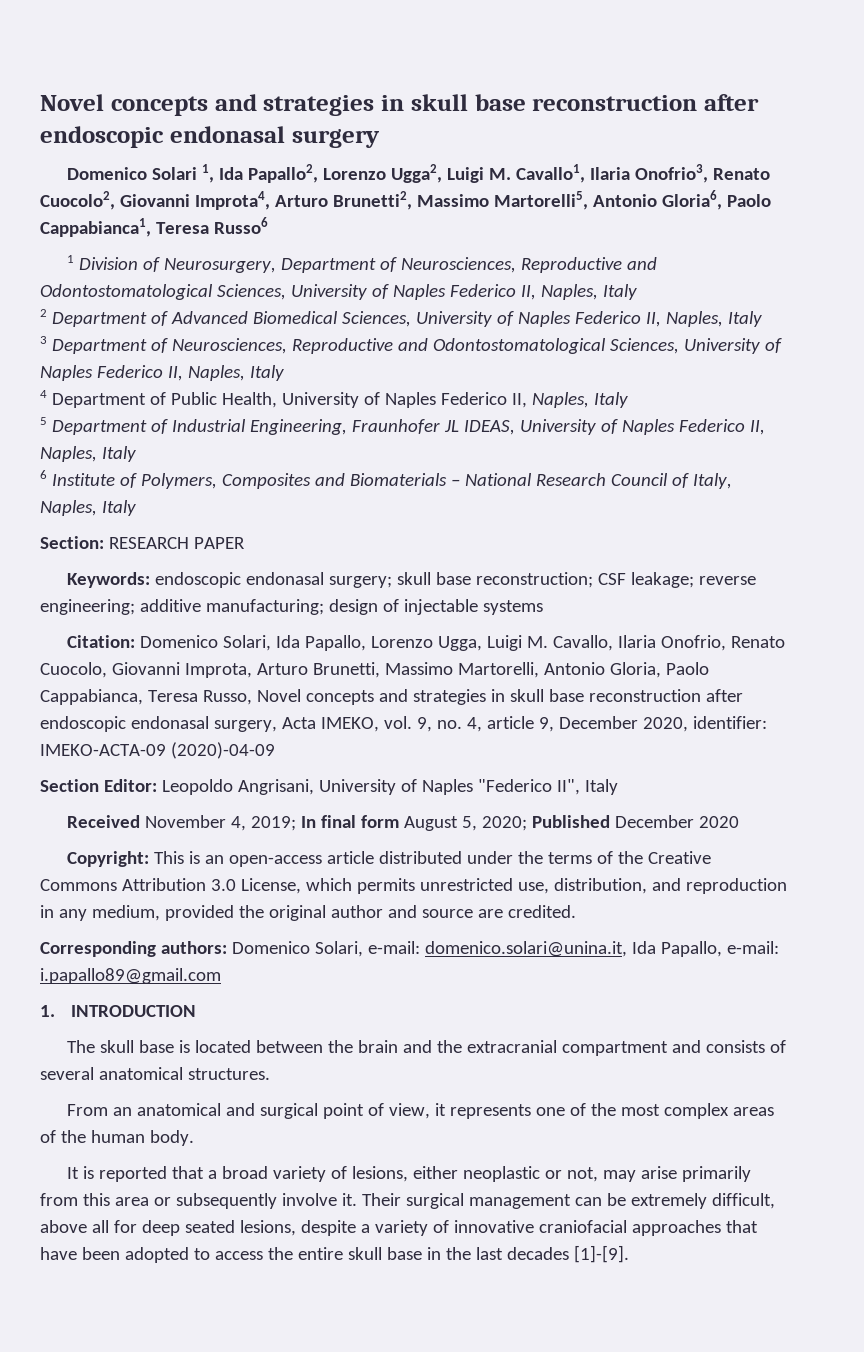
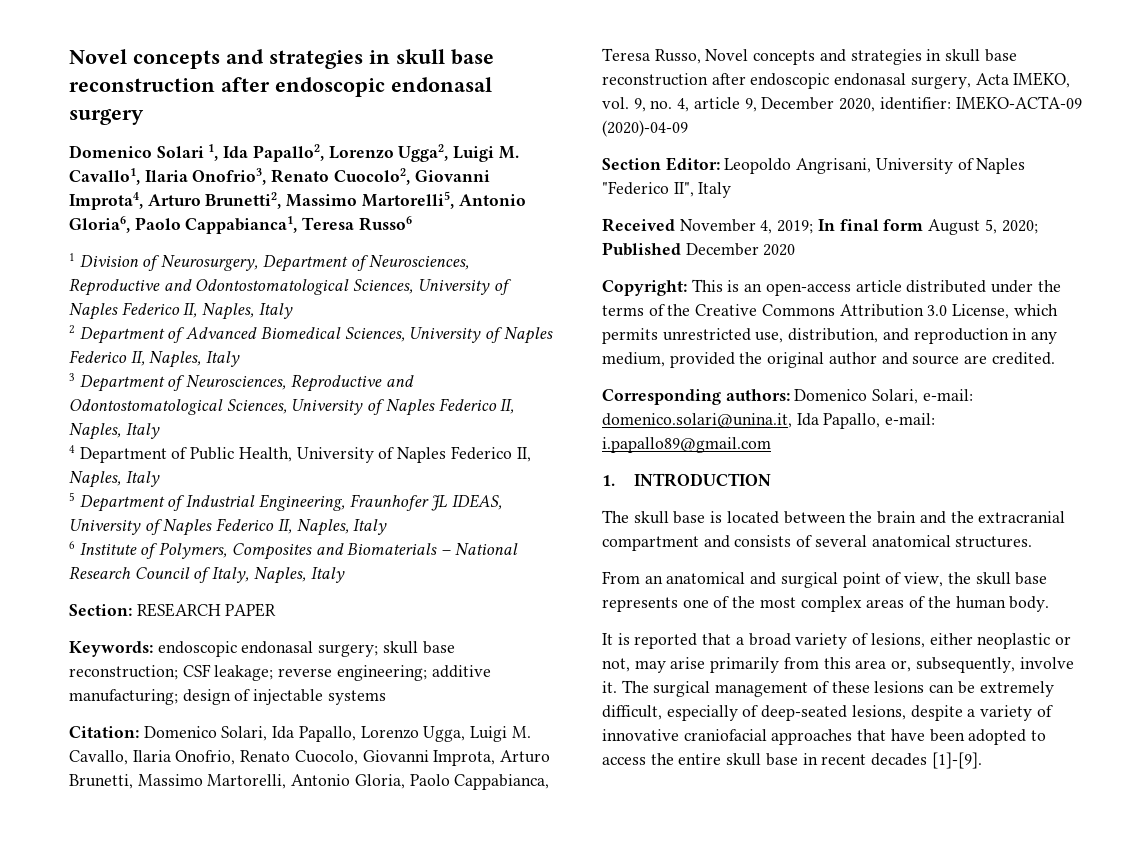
[434,1103,446,1116] it -> [947,572,1048,585] the skull base
[153,1193,277,1209] or subsequently -> [891,657,1015,673] or, subsequently,
[361,1193,401,1206] Their -> [621,680,649,693] The
(571, 1201) none -> [812,681,925,693] of these lesions
[40,1220,235,1236] above all for deep seated -> [666,705,848,721] especially of deep-seated
[445,1247,503,1260] the last -> [821,754,867,765] recent

